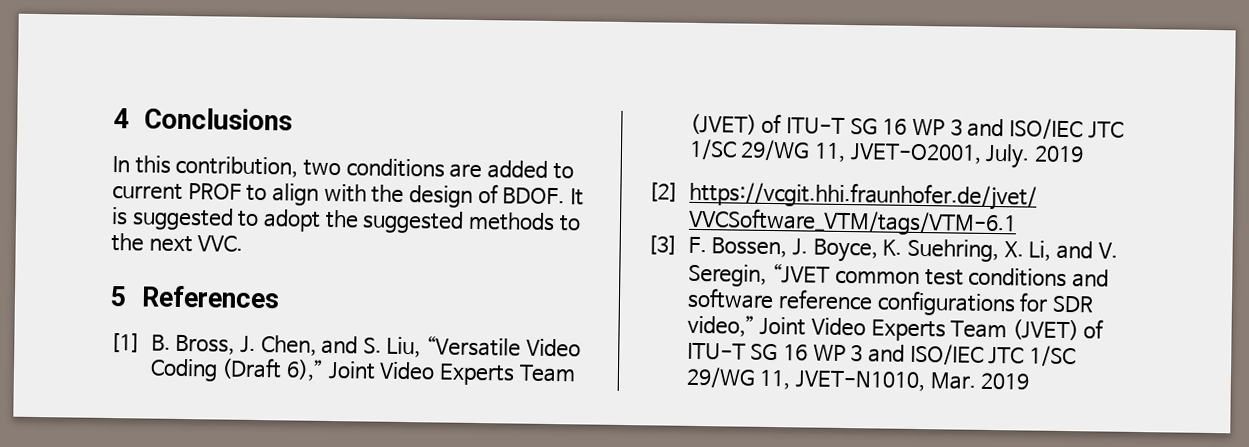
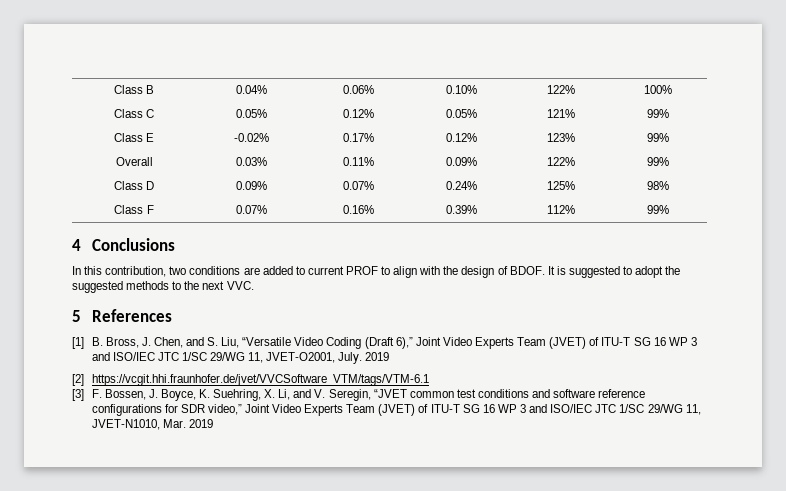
(113, 118) none -> [113,85,155,94] [235,85,267,94] [342,85,374,94] [445,85,477,94] [547,85,575,94] [644,85,672,94] [113,109,155,118] [235,109,267,118] [342,109,374,118] [445,109,477,118] [547,109,575,118] [647,109,669,118] [113,133,155,142] [233,133,269,142] [342,133,374,142] [445,133,477,142] [547,133,575,142] [647,133,669,142] [115,157,153,166] [235,157,267,166] [342,157,374,166] [445,157,477,166] [547,157,575,166] [647,157,669,166] [113,181,155,190] [235,181,267,190] [342,181,374,190] [445,181,477,190] [547,181,575,190] [647,181,669,190] [114,205,154,214] [235,205,267,214] [342,205,374,214] [445,205,477,214] [547,205,575,214] [647,205,669,214] Class B | 0.04% | 0.06% | 0.10% | 122% | 100% // Class C | 0.05% | 0.12% | 0.05% | 121% | 99% // Class E | -0.02% | 0.17% | 0.12% | 123% | 99% // Overall | 0.03% | 0.11% | 0.09% | 122% | 99% // Class D | 0.09% | 0.07% | 0.24% | 125% | 98% // Class F | 0.07% | 0.16% | 0.39% | 112% | 99% //

